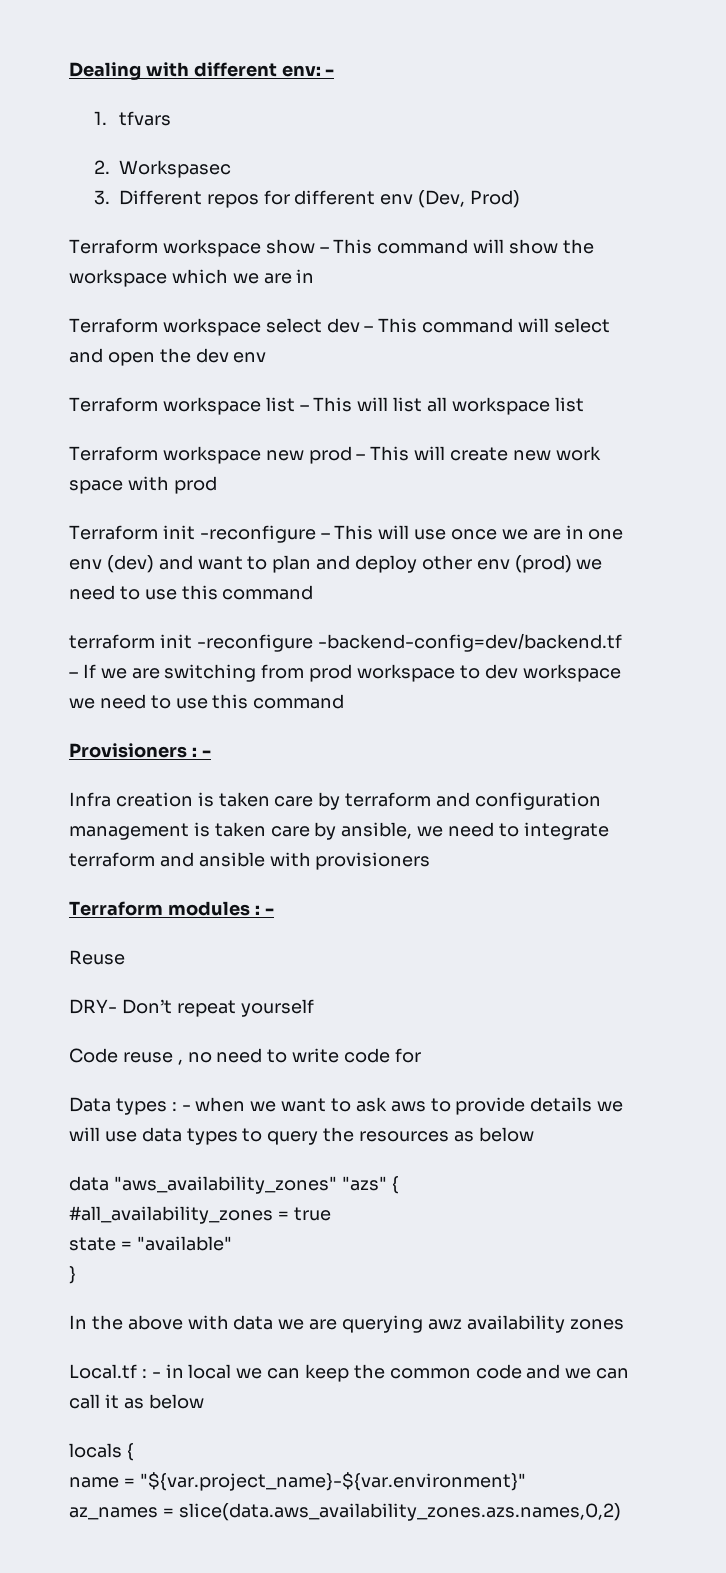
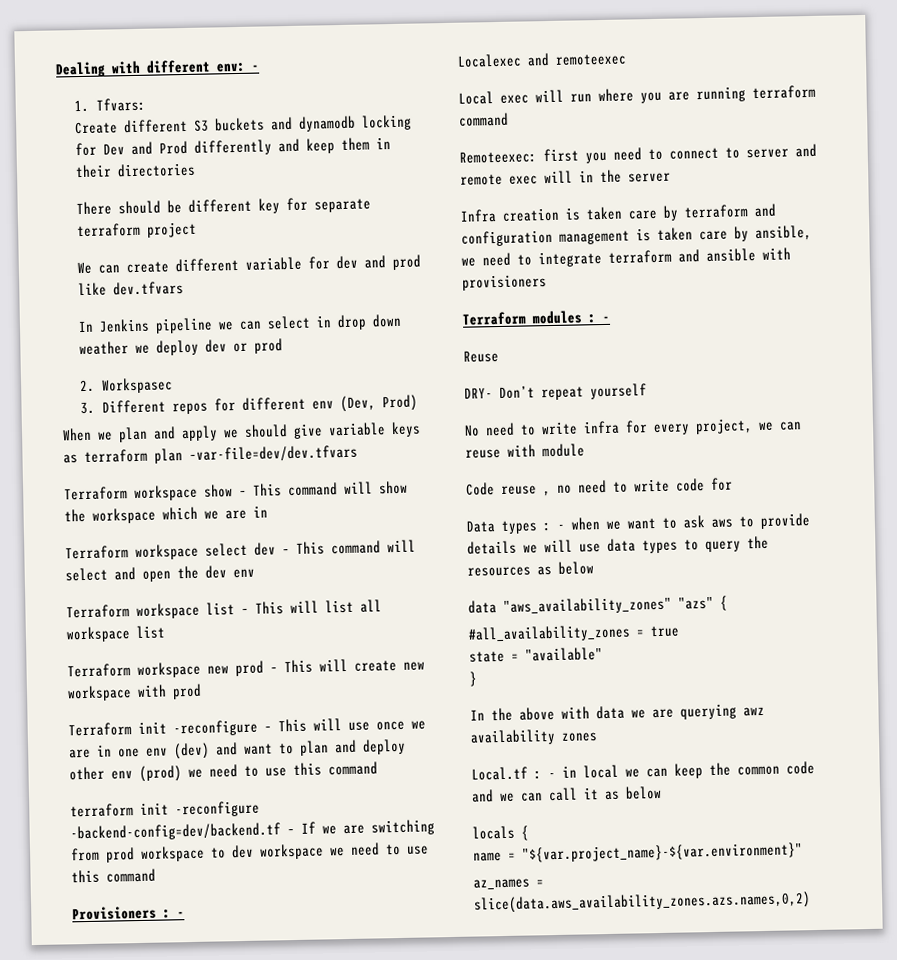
[118,111,171,126] tfvars -> [95,97,146,112] [75,114,413,135] [75,137,392,157] [75,162,197,179] [76,197,372,216] [77,221,198,238] [77,254,422,275] [78,281,185,297] [78,313,403,334] [79,338,284,356] Tfvars: // Create different S3 buckets and dynamodb locking for Dev and Prod differently and keep them in their directories // There should be different key for separate terraform project // We can create different variable for dev and prod like dev.tfvars // In Jenkins pipeline we can select in drop down weather we deploy dev or prod
(520, 199) none -> [62,421,421,443] [63,444,358,464] // When we plan and apply we should give variable keys as terraform plan –var-file=dev/dev.tfvars
[555,446,601,461] [69,480,123,494] work space -> [67,685,132,702] workspace
(211, 753) none -> [457,52,627,68] [458,84,816,105] [458,112,509,127] [459,143,817,164] [460,169,671,186] // Localexec and remoteexec // Local exec will run where you are running terraform command // Remoteexec: first you need to connect to server and remote exec will in the server
(314, 1008) none -> [464,418,802,437] [465,443,585,459] // No need to write infra for every project, we can reuse with module

